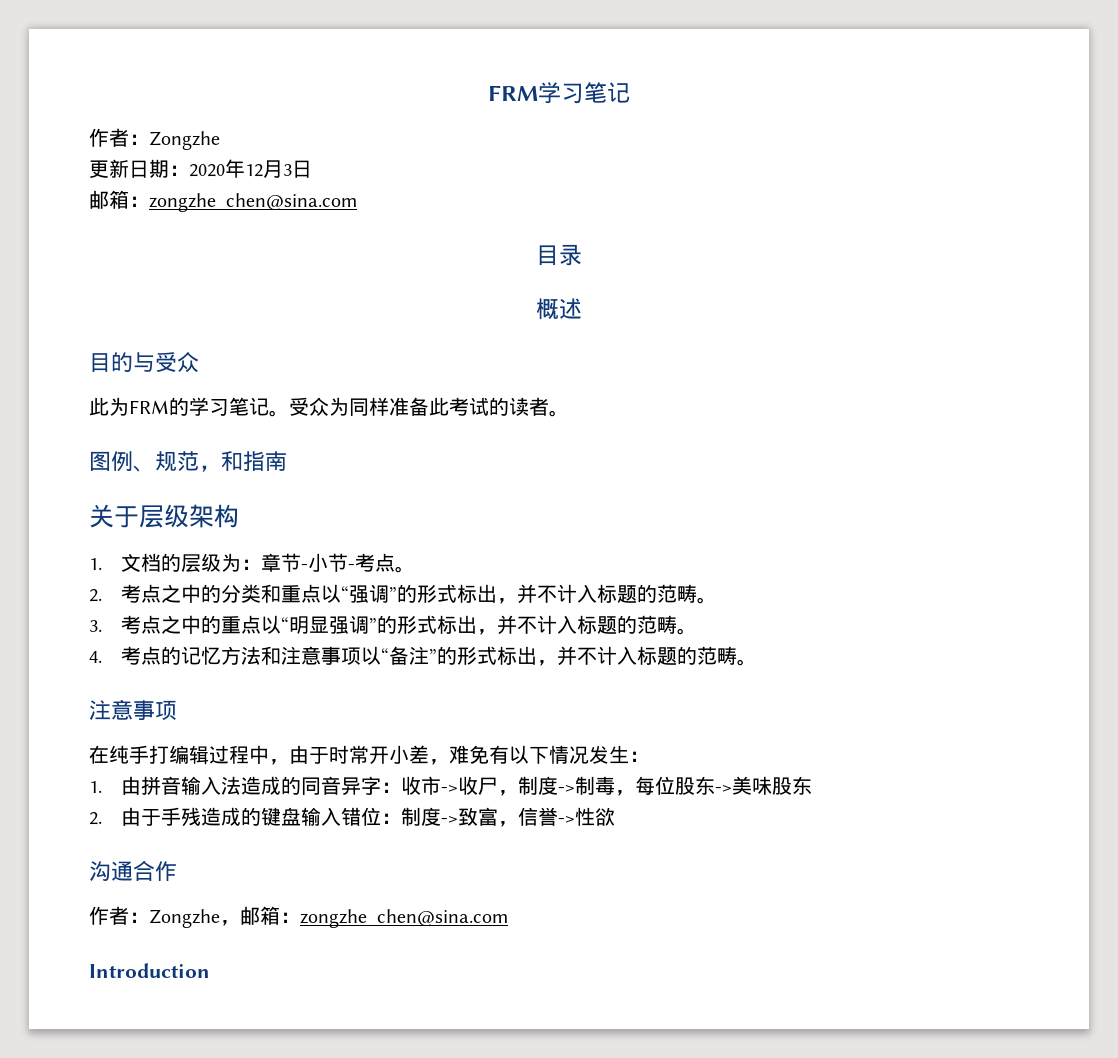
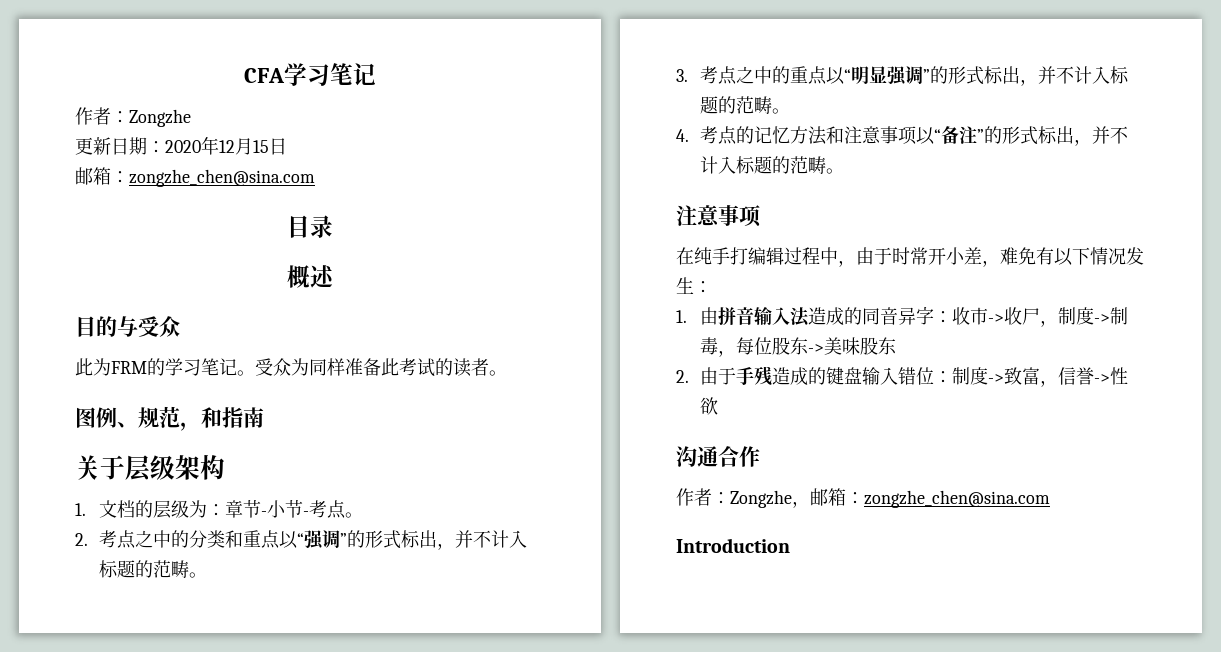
[488,85,538,101] FRM -> [244,68,285,83] CFA
[283,164,292,176] 3 -> [253,140,269,153] 15

